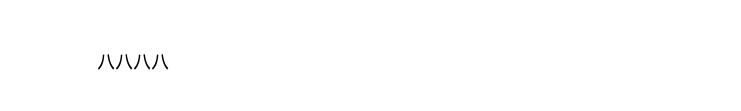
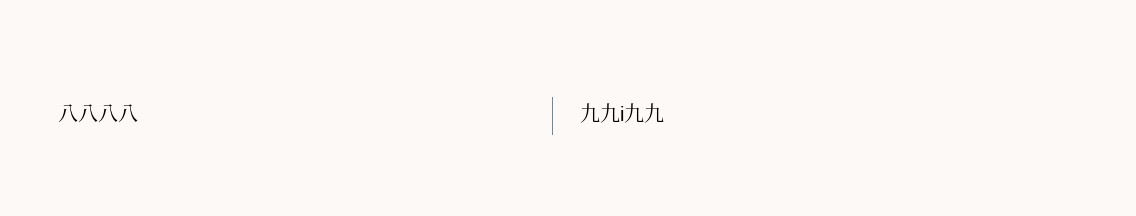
(169, 62) none -> [580,103,664,123] // 九九i九九

